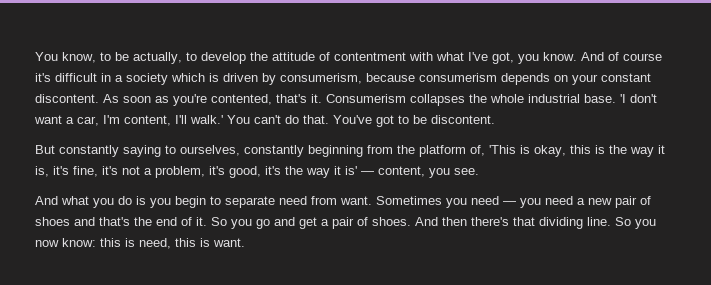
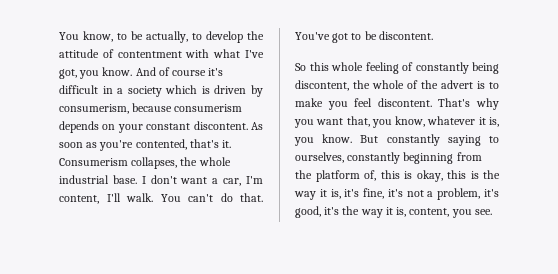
[410,94,465,106] collapses -> [131,157,178,169] collapses,
[620,94,626,103] 'I -> [141,176,146,184] I
[190,115,223,124] walk.' -> [126,193,153,202] walk.
(495, 119) none -> [295,62,499,74] [295,80,499,91] [295,98,499,110] [294,116,499,128] [294,134,353,146] So this whole feeling of constantly being discontent, the whole of the advert is to make you feel discontent. That's why you want that, you know, whatever it is, you know.
[489,145,516,154] 'This -> [380,170,400,179] this
[345,166,374,175] is' — -> [396,207,407,217] is,
[35,196,651,208] [35,217,656,229] [35,238,245,249] // And what you do is you begin to separate need from want. Sometimes you need — you need a new pair of shoes and that's the end of it. So you go and get a pair of shoes. And then there's that dividing line. So you now know: this is need, this is want. -> (492, 212) none

